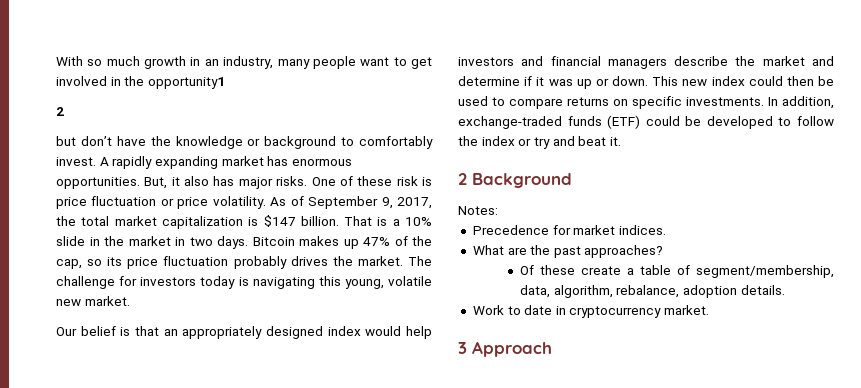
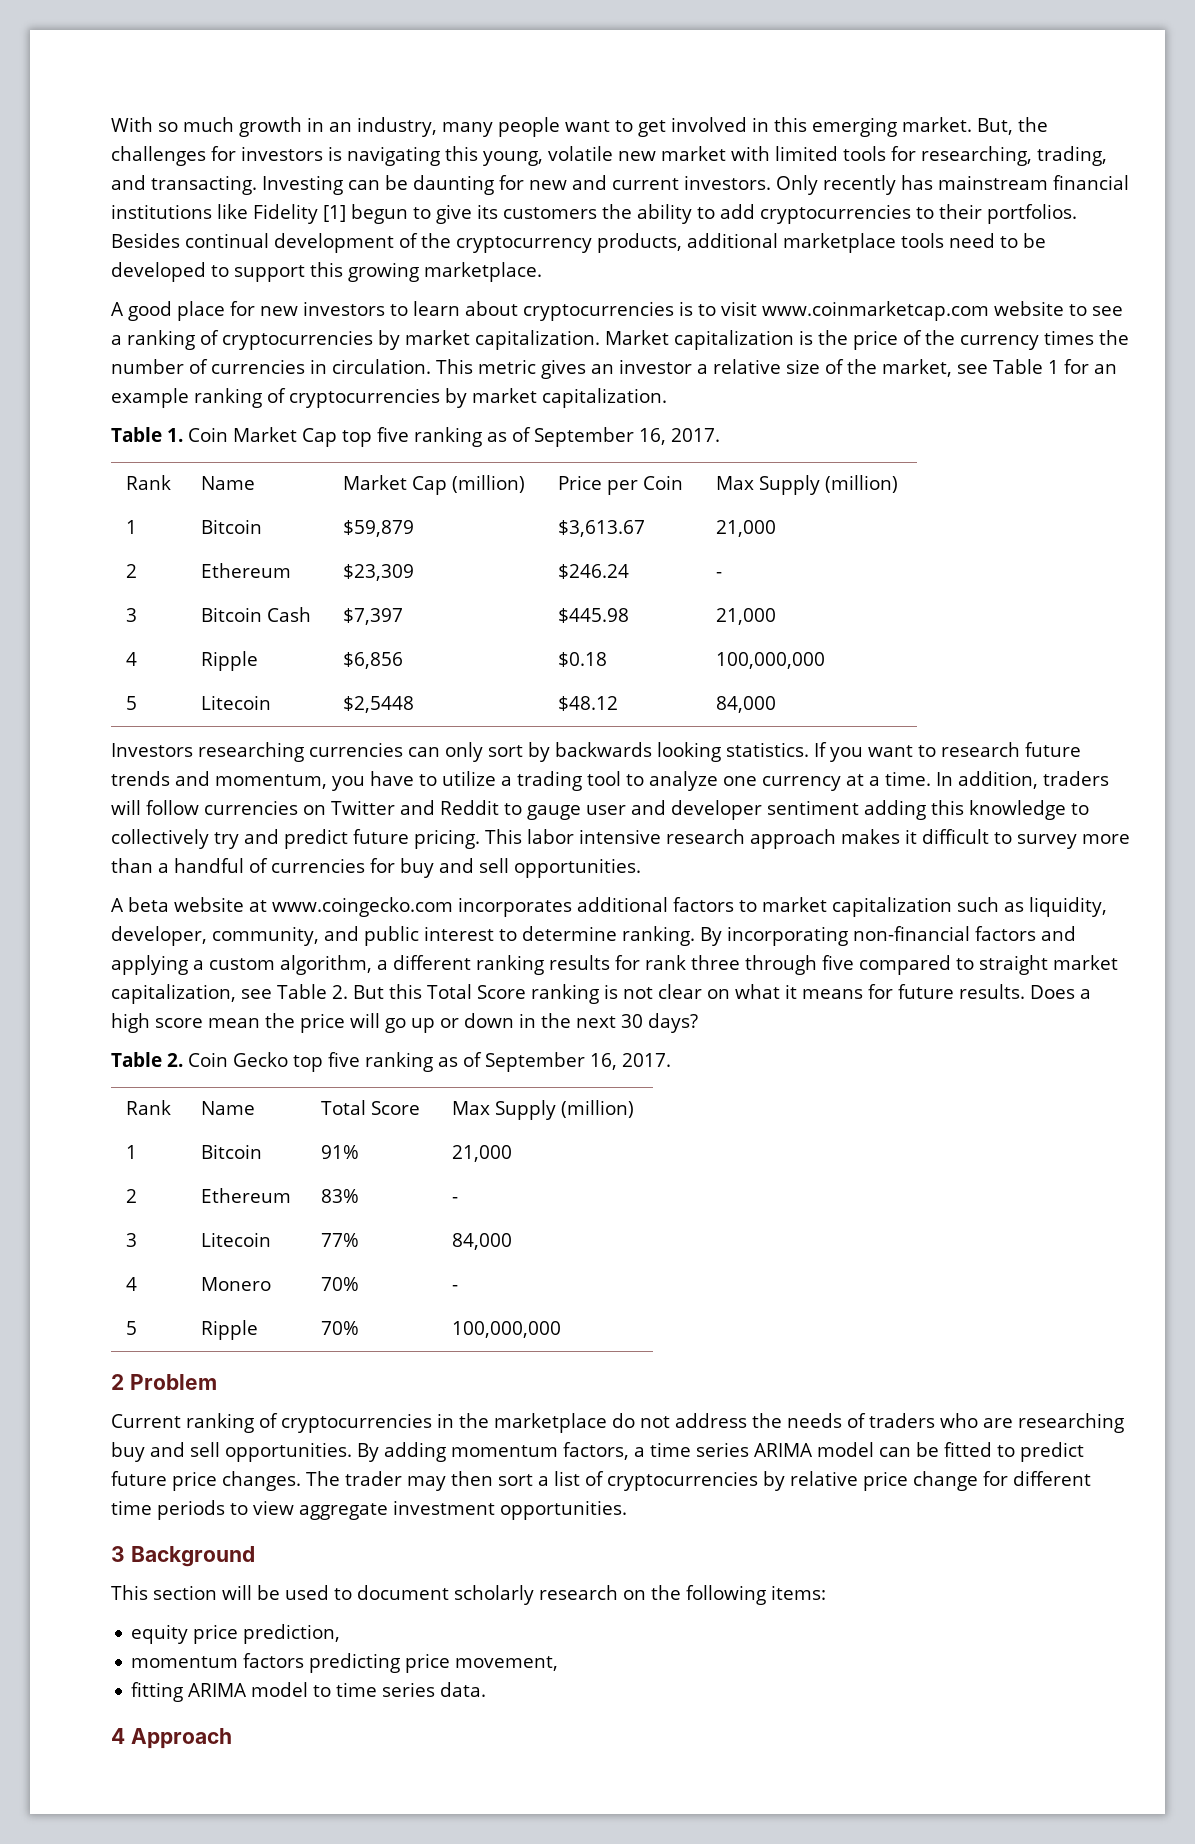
[124,76,225,89] [56,107,64,116] [56,136,433,149] [56,156,352,169] [56,176,433,189] [56,196,433,209] [56,215,433,229] [56,236,432,249] [56,256,432,269] [56,276,115,289] the opportunity1 // 2 // but don’t have the knowledge or background to comfortably invest. A rapidly expanding market has enormous opportunities. But, it also has major risks. One of these risk is price fluctuation or price volatility. As of September 9, 2017, the total market capitalization is $147 billion. That is a 10% slide in the market in two days. Bitcoin makes up 47% of the cap, so its price fluctuation probably drives the market. The challenge -> [773,117,1048,137] [111,146,206,166] this emerging market. But, the challenges
[200,276,236,289] today -> (323, 153) none
[84,296,130,306] [56,326,433,339] [458,56,834,69] [458,76,834,89] [458,96,834,109] [458,115,834,129] [458,136,621,149] [458,173,572,188] [458,206,498,215] [472,225,666,235] [472,245,664,258] [520,265,834,278] [520,285,785,298] [472,305,710,318] [458,342,467,354] market. // Our belief is that an appropriately designed index would help investors and financial managers describe the market and determine if it was up or down. This new index could then be used to compare returns on specific investments. In addition, exchange-traded funds (ETF) could be developed to follow the index or try and beat it. // 2 Background // Notes: // Precedence for market indices. // What are the past approaches? // Of these create a table of segment/membership, data, algorithm, rebalance, adoption details. // Work to date in cryptocurrency market. // 3 -> [661,146,1107,166] [111,175,1129,195] [111,204,1077,224] [111,233,1046,253] [111,262,542,282] [111,301,1123,321] [111,330,1129,350] [111,359,1117,379] [111,388,667,408] [111,427,720,447] [125,475,171,490] [200,476,255,490] [342,475,525,495] [557,475,683,495] [715,475,898,495] [125,520,137,534] [200,519,262,534] [342,520,414,537] [557,520,645,537] [715,520,776,537] [125,564,137,578] [200,563,291,578] [342,564,414,581] [557,564,629,579] [715,572,722,578] [125,608,137,622] [200,607,311,622] [342,608,403,625] [557,608,629,623] [715,608,776,625] [125,652,137,666] [200,651,258,671] [342,652,403,669] [557,652,607,667] [715,652,825,669] [125,696,137,710] [200,695,271,710] [342,696,414,713] [557,696,618,711] [715,696,776,713] [111,742,1081,762] [111,771,1109,791] [111,800,1089,820] [111,829,1130,849] [111,858,641,878] [111,897,1107,917] [111,926,1076,946] [111,955,1118,975] [111,984,1091,1004] [111,1013,698,1033] [111,1052,671,1072] [125,1100,171,1115] [200,1101,255,1115] [320,1100,420,1115] [451,1100,634,1120] [125,1145,137,1159] [200,1144,262,1159] [320,1145,359,1159] [451,1145,512,1162] [125,1189,137,1203] [200,1188,291,1203] [320,1189,359,1203] [451,1197,458,1203] [125,1233,137,1247] [200,1232,271,1247] [320,1233,359,1247] [451,1233,512,1250] [125,1277,137,1291] [200,1277,271,1291] [320,1277,359,1291] [451,1285,458,1291] [125,1321,137,1335] [200,1320,258,1340] [320,1321,359,1335] [451,1321,561,1338] [111,1374,217,1390] [111,1413,1124,1433] [111,1442,1084,1462] [111,1471,1091,1491] [111,1500,627,1520] [111,1546,255,1567] [111,1585,826,1605] [131,1624,341,1644] [131,1653,559,1673] [131,1682,487,1702] [111,1728,125,1744] market with limited tools for researching, trading, and transacting. Investing can be daunting for new and current investors. Only recently has mainstream financial institutions like Fidelity [1] begun to give its customers the ability to add cryptocurrencies to their portfolios. Besides continual development of the cryptocurrency products, additional marketplace tools need to be developed to support this growing marketplace. // A good place for new investors to learn about cryptocurrencies is to visit www.coinmarketcap.com website to see a ranking of cryptocurrencies by market capitalization. Market capitalization is the price of the currency times the number of currencies in circulation. This metric gives an investor a relative size of the market, see Table 1 for an example ranking of cryptocurrencies by market capitalization. // Table 1. Coin Market Cap top five ranking as of September 16, 2017. // Rank | Name | Market Cap (million) | Price per Coin | Max Supply (million) // 1 | Bitcoin | $59,879 | $3,613.67 | 21,000 // 2 | Ethereum | $23,309 | $246.24 | - // 3 | Bitcoin Cash | $7,397 | $445.98 | 21,000 // 4 | Ripple | $6,856 | $0.18 | 100,000,000 // 5 | Litecoin | $2,5448 | $48.12 | 84,000 // Investors researching currencies can only sort by backwards looking statistics. If you want to research future trends and momentum, you have to utilize a trading tool to analyze one currency at a time. In addition, traders will follow currencies on Twitter and Reddit to gauge user and developer sentiment adding this knowledge to collectively try and predict future pricing. This labor intensive research approach makes it difficult to survey more than a handful of currencies for buy and sell opportunities. // A beta website at www.coingecko.com incorporates additional factors to market capitalization such as liquidity, developer, community, and public interest to determine ranking. By incorporating non-financial factors and applying a custom algorithm, a different ranking results for rank three through five compared to straight market capitalization, see Table 2. But this Total Score ranking is not clear on what it means for future results. Does a high score mean the price will go up or down in the next 30 days? // Table 2. Coin Gecko top five ranking as of September 16, 2017. // Rank | Name | Total Score | Max Supply (million) // 1 | Bitcoin | 91% | 21,000 // 2 | Ethereum | 83% | - // 3 | Litecoin | 77% | 84,000 // 4 | Monero | 70% | - // 5 | Ripple | 70% | 100,000,000 // 2 Problem // Current ranking of cryptocurrencies in the marketplace do not address the needs of traders who are researching buy and sell opportunities. By adding momentum factors, a time series ARIMA model can be fitted to predict future price changes. The trader may then sort a list of cryptocurrencies by relative price change for different time periods to view aggregate investment opportunities. // 3 Background // This section will be used to document scholarly research on the following items: // equity price prediction, // momentum factors predicting price movement, // fitting ARIMA model to time series data. // 4

